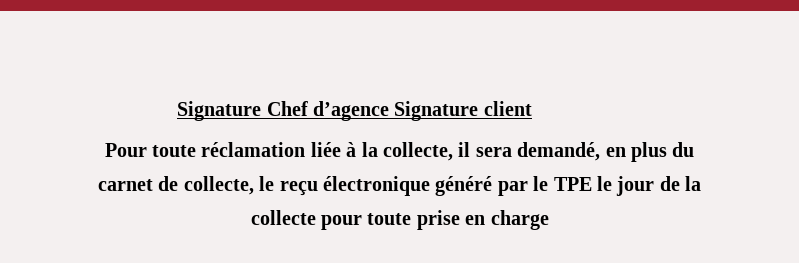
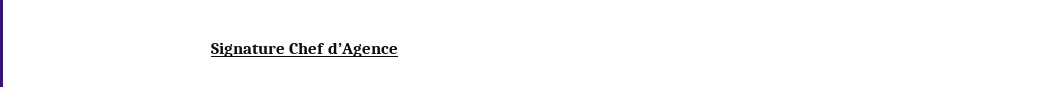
[312,101,532,121] [104,142,695,162] [97,176,702,196] [250,210,549,230] d’agence Signature client // Pour toute réclamation liée à la collecte, il sera demandé, en plus du carnet de collecte, le reçu électronique généré par le TPE le jour de la collecte pour toute prise en charge -> [327,42,398,57] d’Agence

